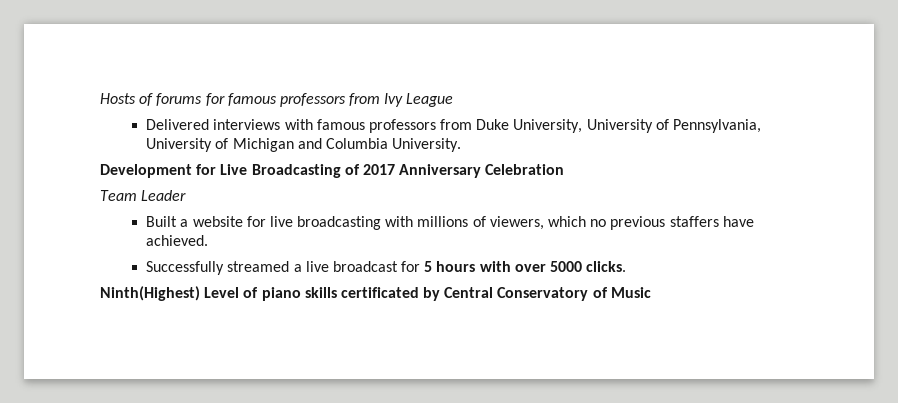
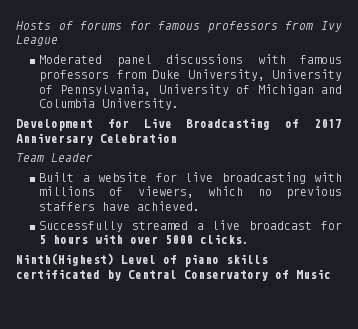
[146,119,281,130] Delivered interviews -> [39,54,244,67] Moderated panel discussions

